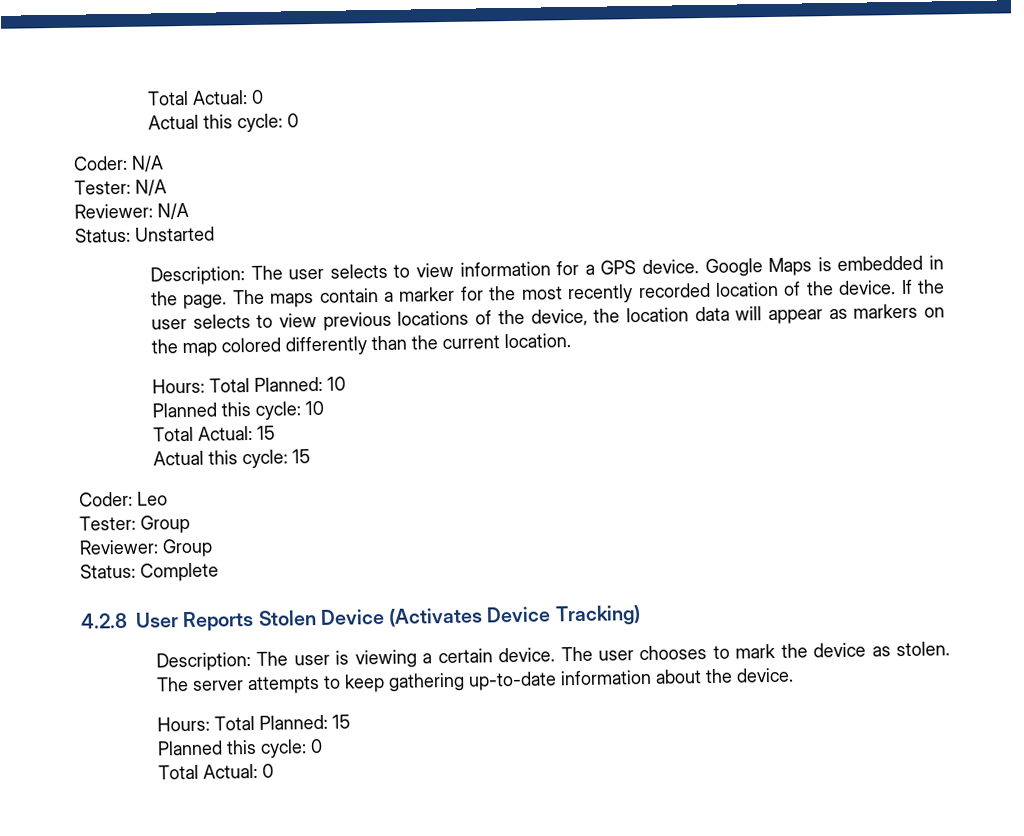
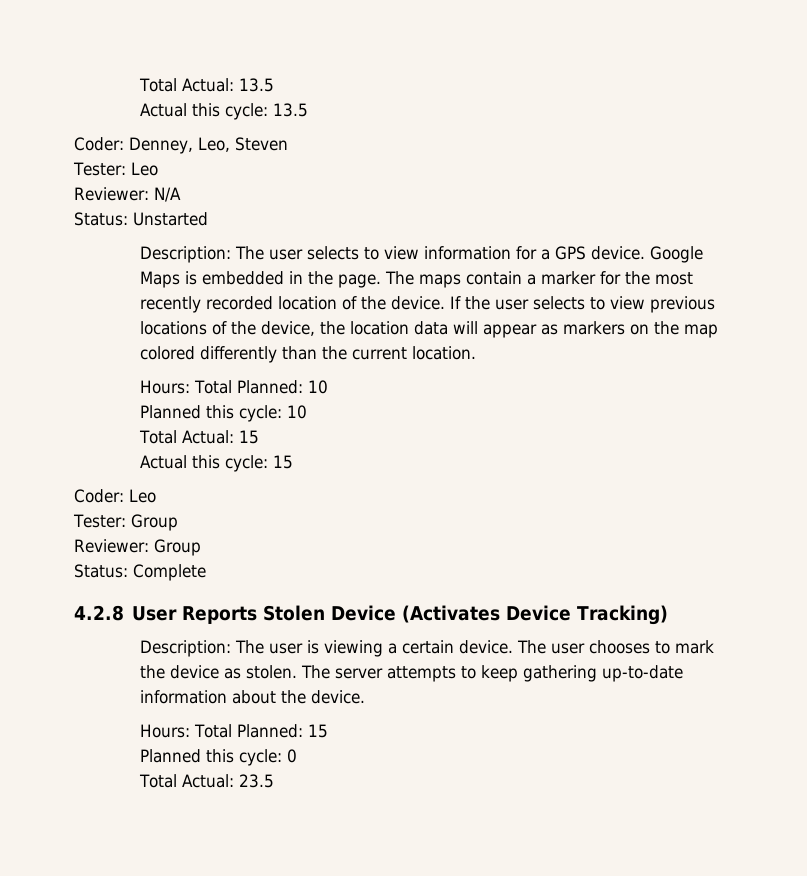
[147,89,265,106] [148,113,300,133] [73,155,164,172] [74,179,167,196] Total Actual: 0 // Actual this cycle: 0 // Coder: N/A // Tester: N/A -> [138,78,274,92] [139,103,308,120] [74,137,288,154] [73,162,158,176] Total Actual: 13.5 // Actual this cycle: 13.5 // Coder: Denney, Leo, Steven // Tester: Leo
[262,763,275,778] 0 -> [238,774,274,788] 23.5

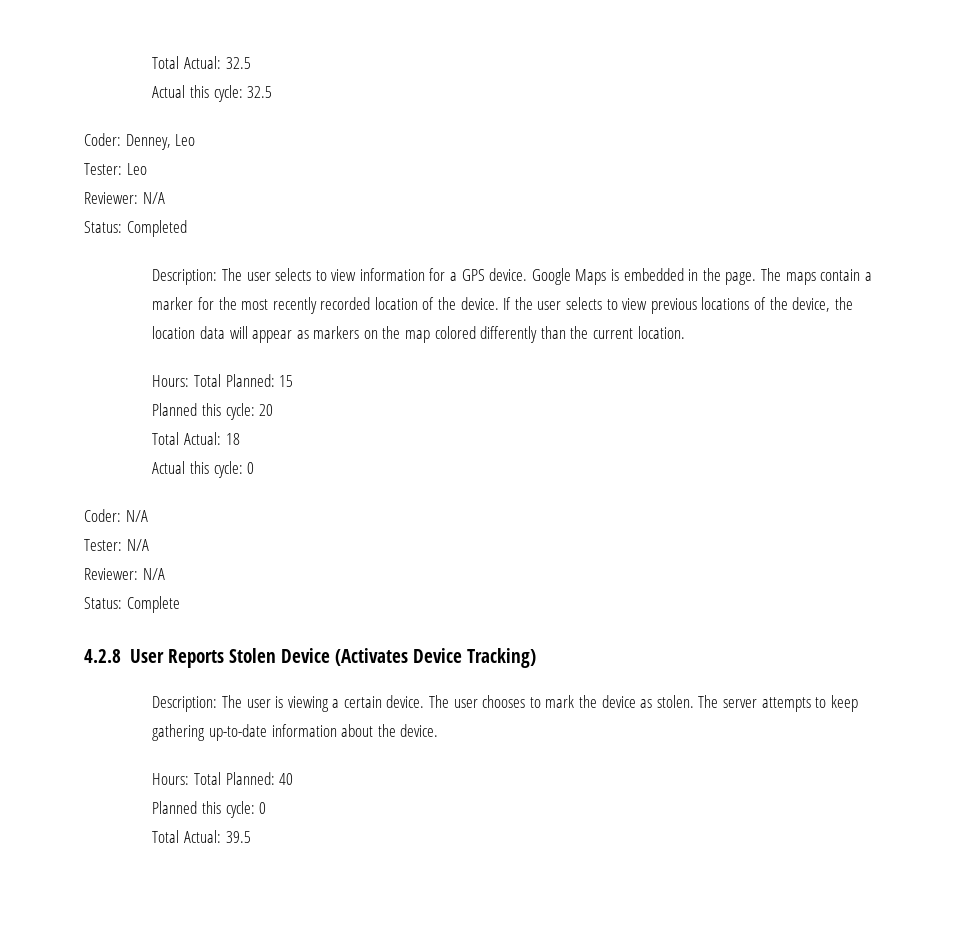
[138,78,274,92] [139,103,308,120] Total Actual: 13.5 // Actual this cycle: 13.5 -> [152,56,251,69] [152,85,273,102] Total Actual: 32.5 // Actual this cycle: 32.5
[198,137,288,152] Leo, Steven -> [175,134,196,146] Leo
[133,212,208,226] Unstarted -> [126,220,187,237] Completed
[307,380,328,394] [139,405,307,422] [138,430,259,444] [139,455,293,472] [74,489,156,503] [73,514,178,531] [74,539,201,556] 10 // Planned this cycle: 10 // Total Actual: 15 // Actual this cycle: 15 // Coder: Leo // Tester: Group // Reviewer: Group -> [279,375,294,387] [152,403,274,420] [152,432,240,445] [152,461,255,478] [84,509,148,522] [84,539,149,551] [84,568,165,580] 15 // Planned this cycle: 20 // Total Actual: 18 // Actual this cycle: 0 // Coder: N/A // Tester: N/A // Reviewer: N/A
[307,724,328,738] 15 -> [279,773,294,785] 40
[238,774,274,788] 23.5 -> [225,831,251,843] 39.5

